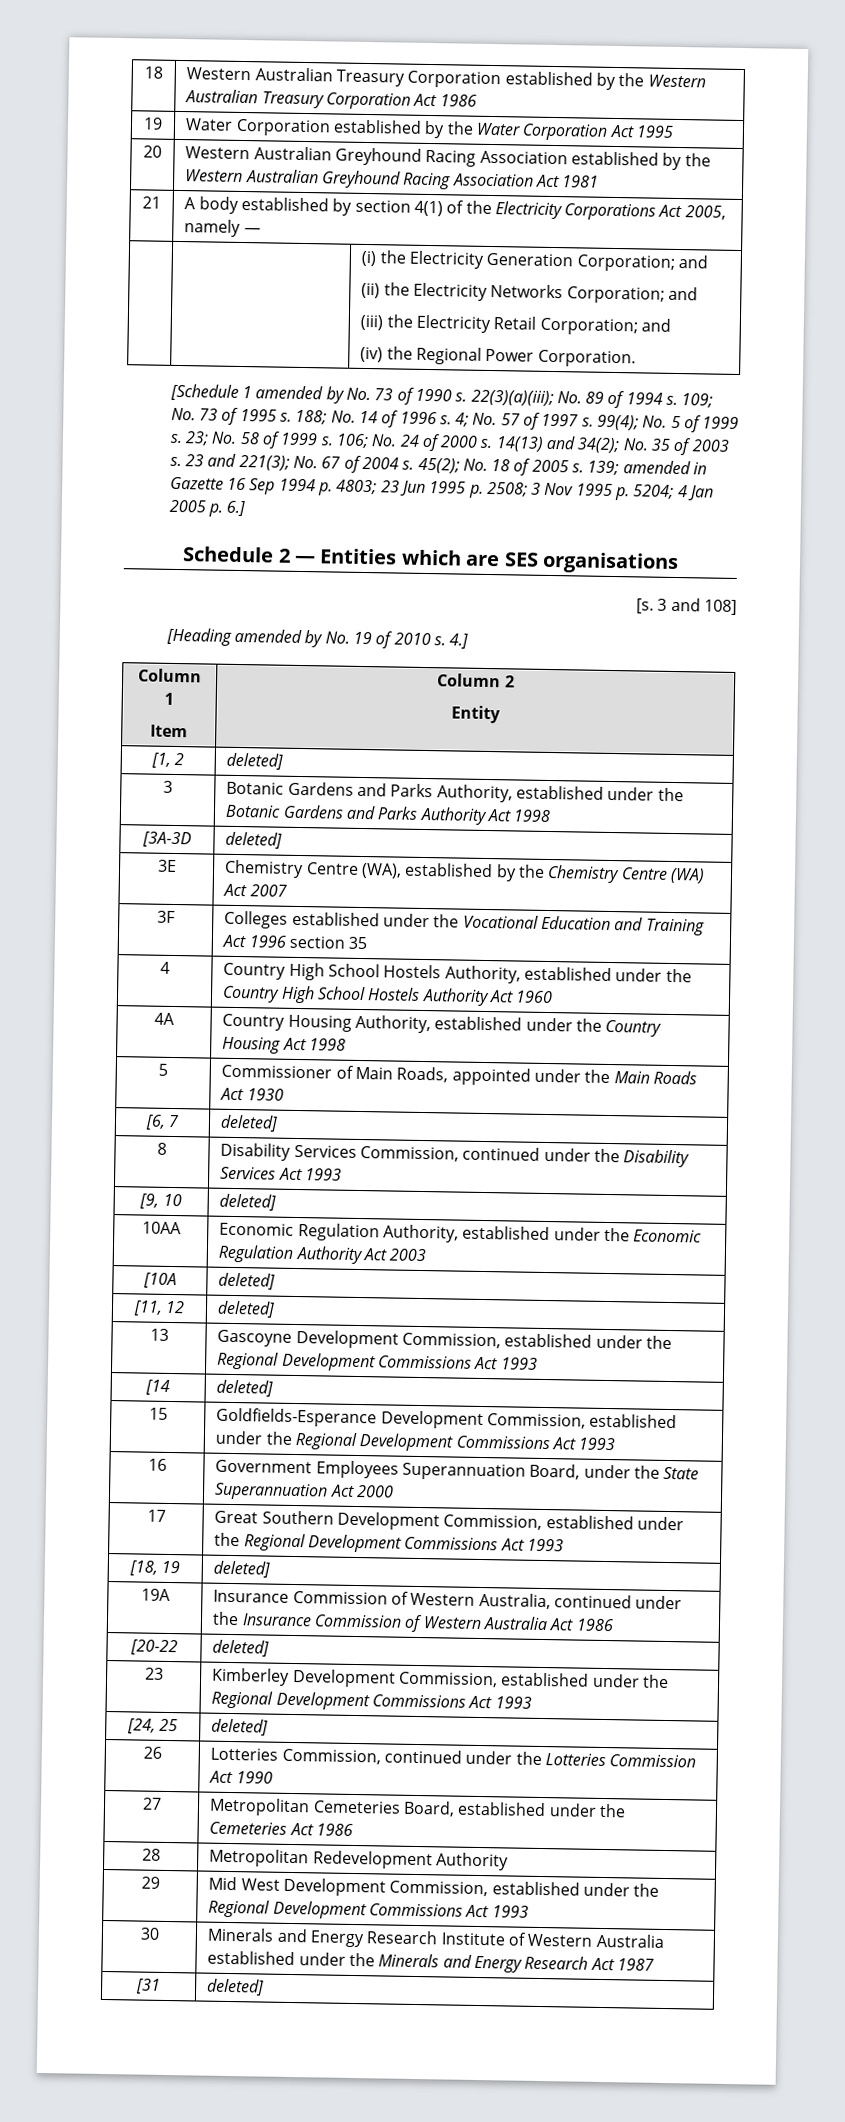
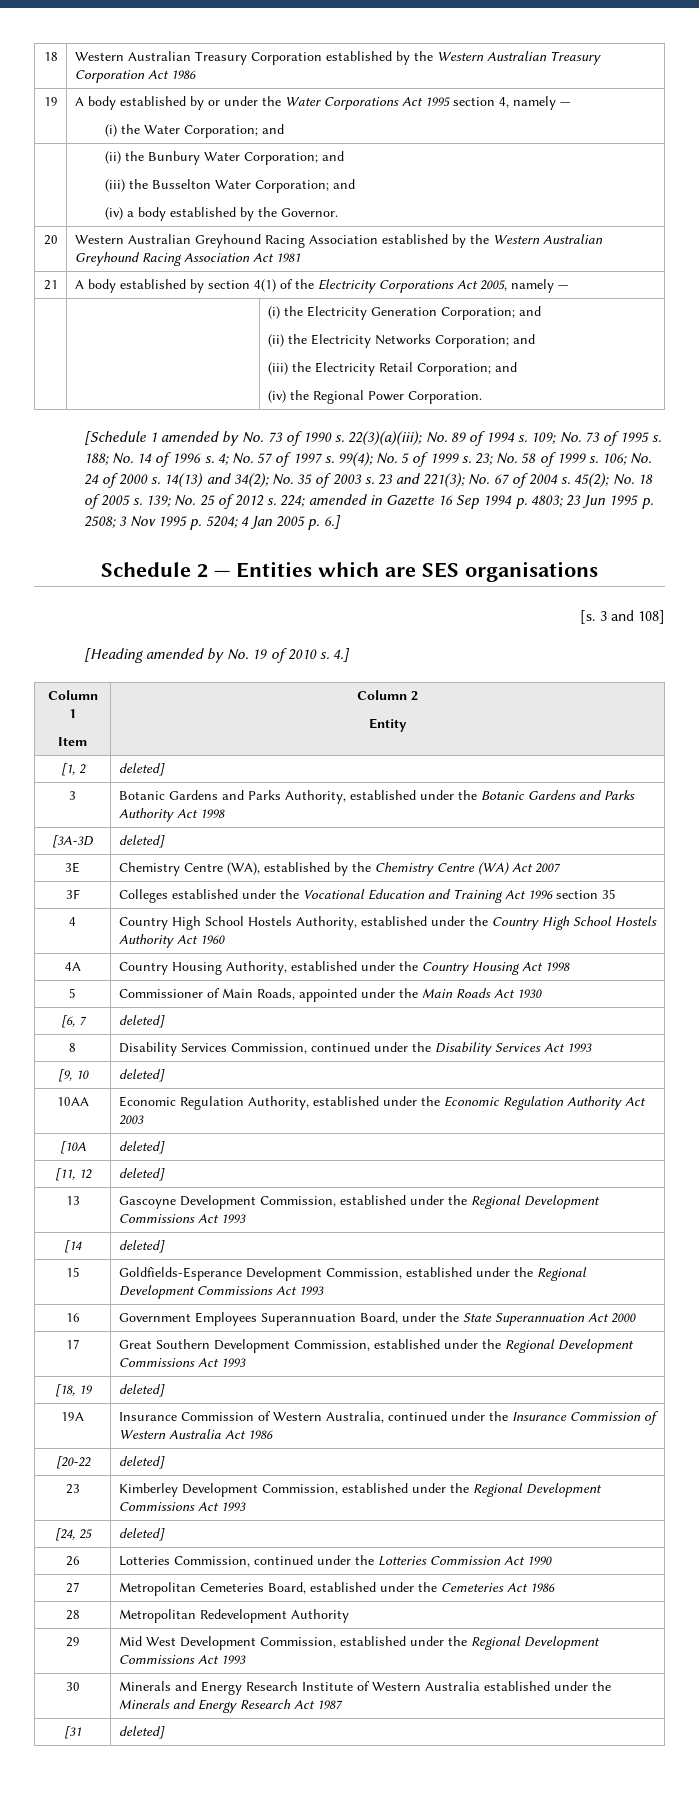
[185,118,674,141] Water Corporation established by the Water Corporation Act 1995 -> [74,96,570,110] [104,124,284,138] [104,151,344,165] [104,179,355,193] [104,207,338,221] A body established by or under the Water Corporations Act 1995 section 4, namely — // (i) the Water Corporation; and // | (ii) the Bunbury Water Corporation; and // (iii) the Busselton Water Corporation; and // (iv) a body established by the Governor.
(620, 468) none -> [174,494,306,509] No. 25 of 2012 s. 224;

